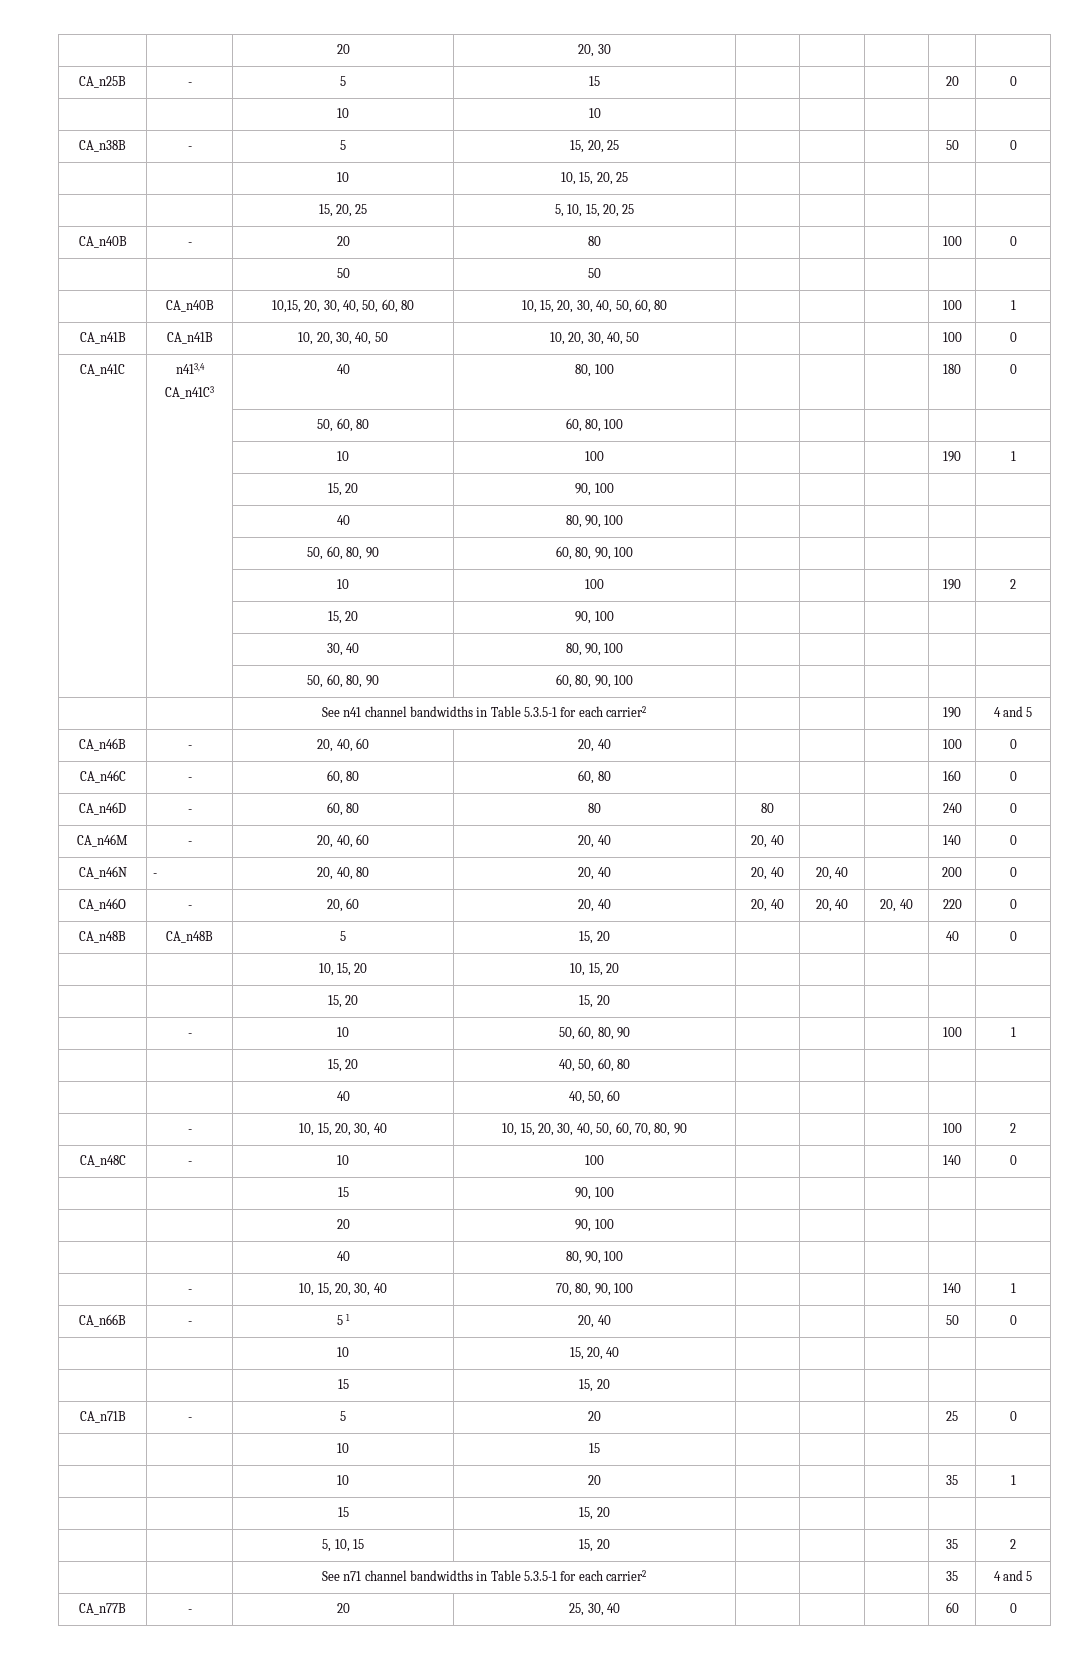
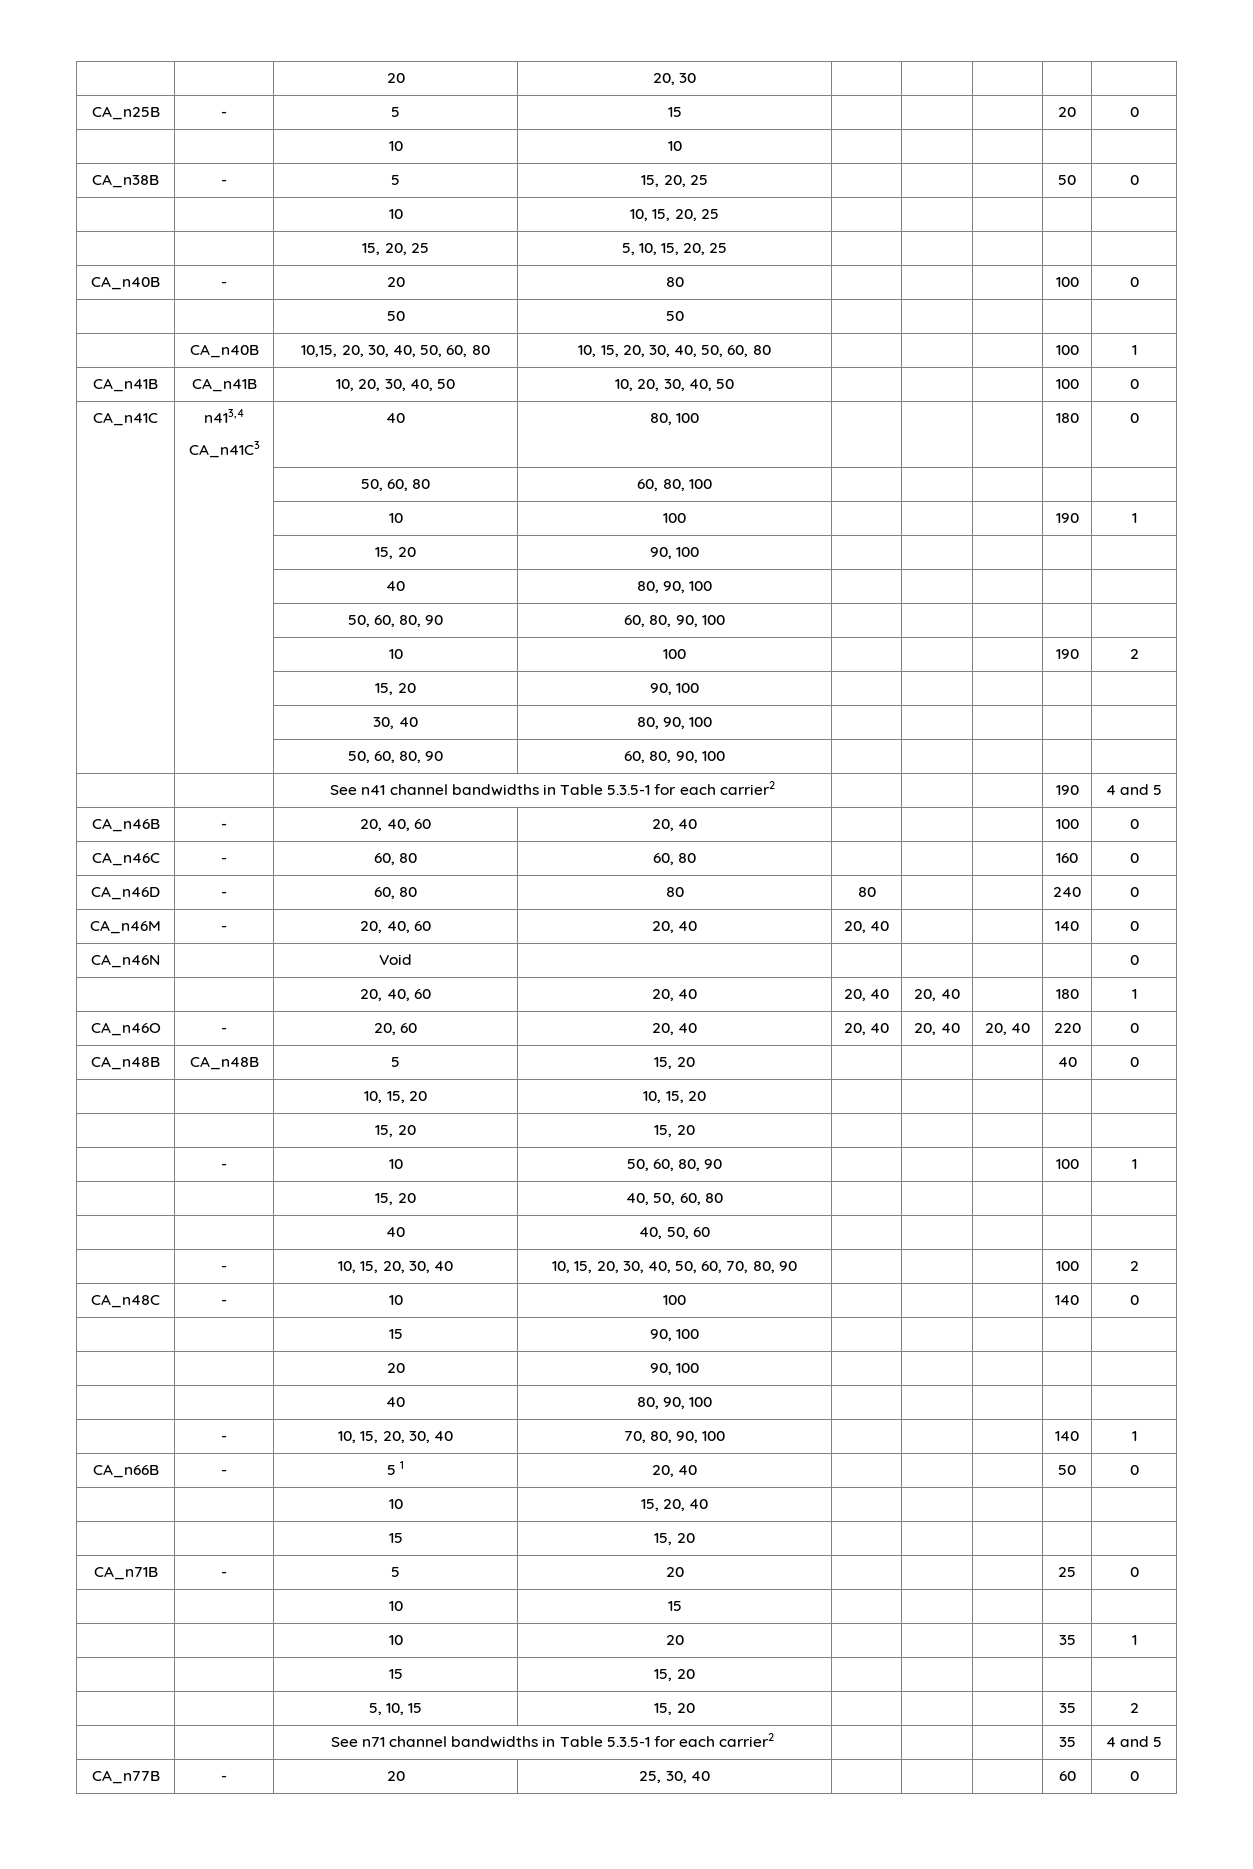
[152,873,157,877] [317,867,369,880] - | 20, 40, 80 -> [379,954,412,965] [1129,955,1139,965] [360,989,431,1001] | Void | | | | | | 0 // | | 20, 40, 60
[942,867,962,877] [1009,867,1017,877] 200 | 0 -> [1055,989,1079,999] [1131,989,1137,999] 180 | 1

